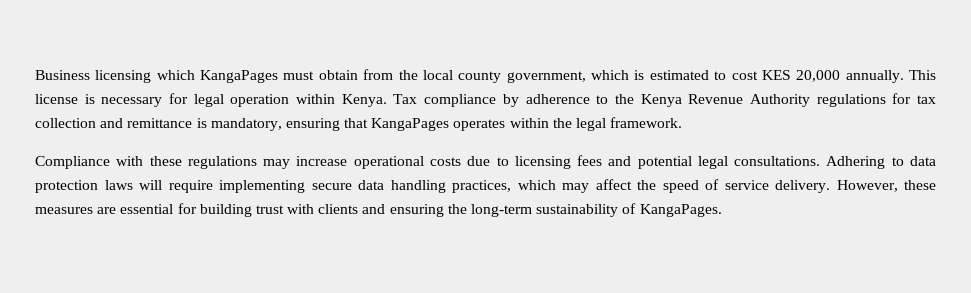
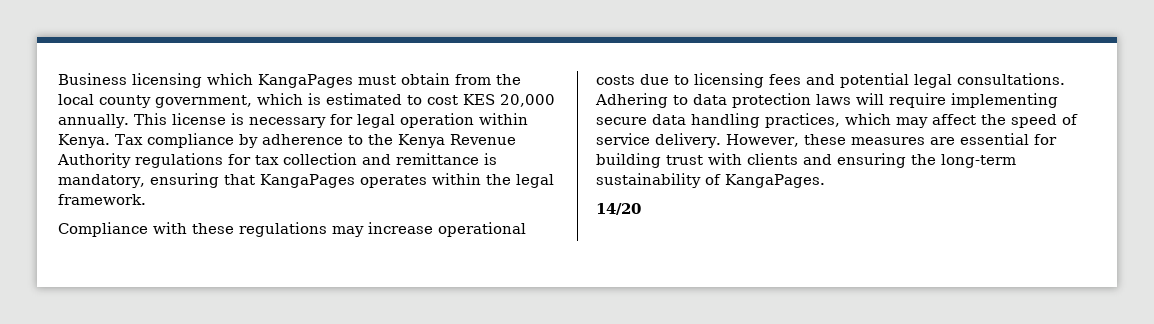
(722, 210) none -> [596,203,641,215] // 14/20

